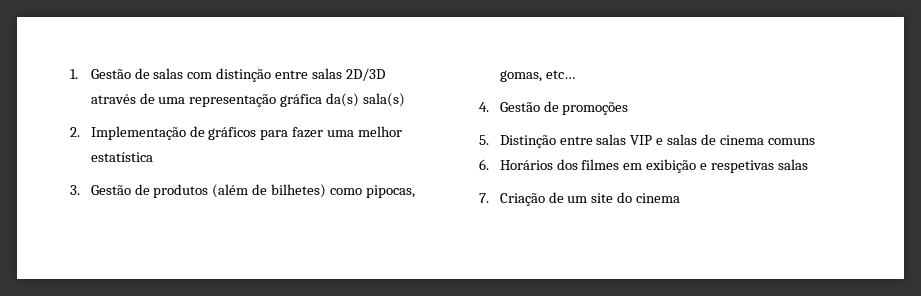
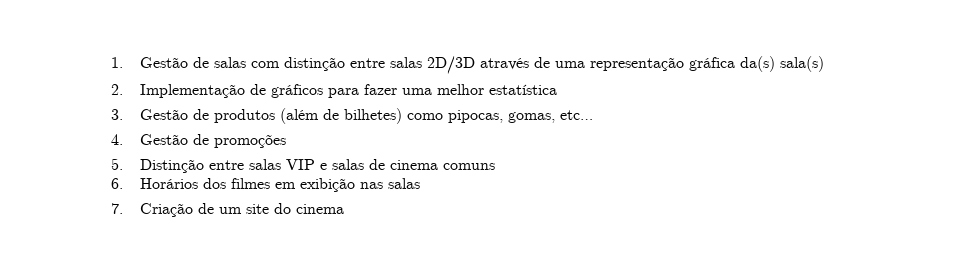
[700,160,775,173] e respetivas -> [359,182,383,189] nas

